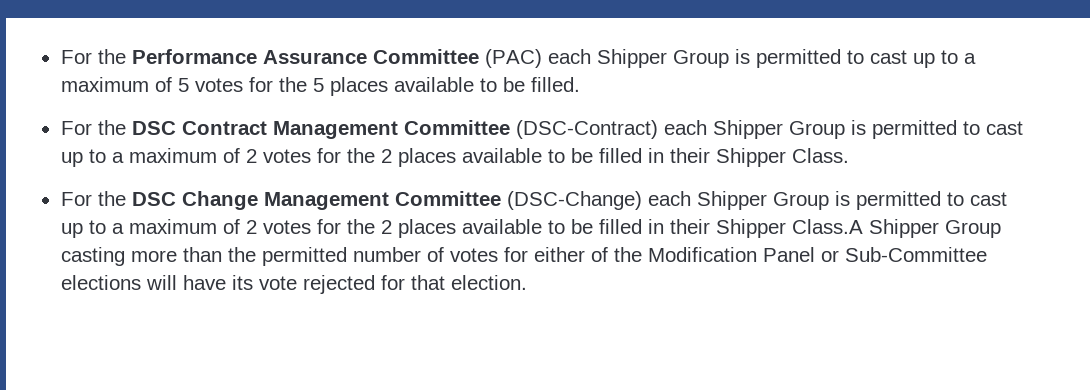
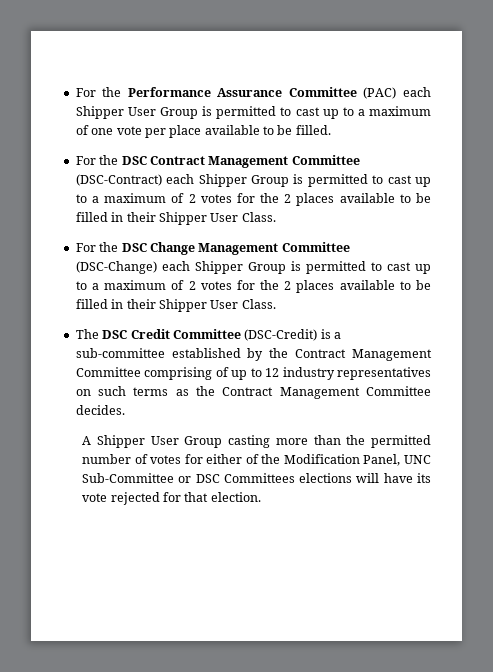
(667, 58) none -> [127,107,156,116] User
[177,77,388,96] 5 votes for the 5 places -> [91,125,202,138] one vote per place
(786, 157) none -> [210,213,239,222] User
[791,219,939,238] Class.A Shipper -> [210,299,276,309] [75,329,341,341] [75,348,432,361] [75,367,432,380] [75,386,431,399] [75,405,125,415] [82,435,179,448] User Class. // The DSC Credit Committee (DSC-Credit) is a sub-committee established by the Contract Management Committee comprising of up to 12 industry representatives on such terms as the Contract Management Committee decides. // A Shipper User
[762,247,987,262] Panel or Sub-Committee -> [363,454,432,466] [82,473,295,483] Panel, UNC Sub-Committee or DSC Committees

